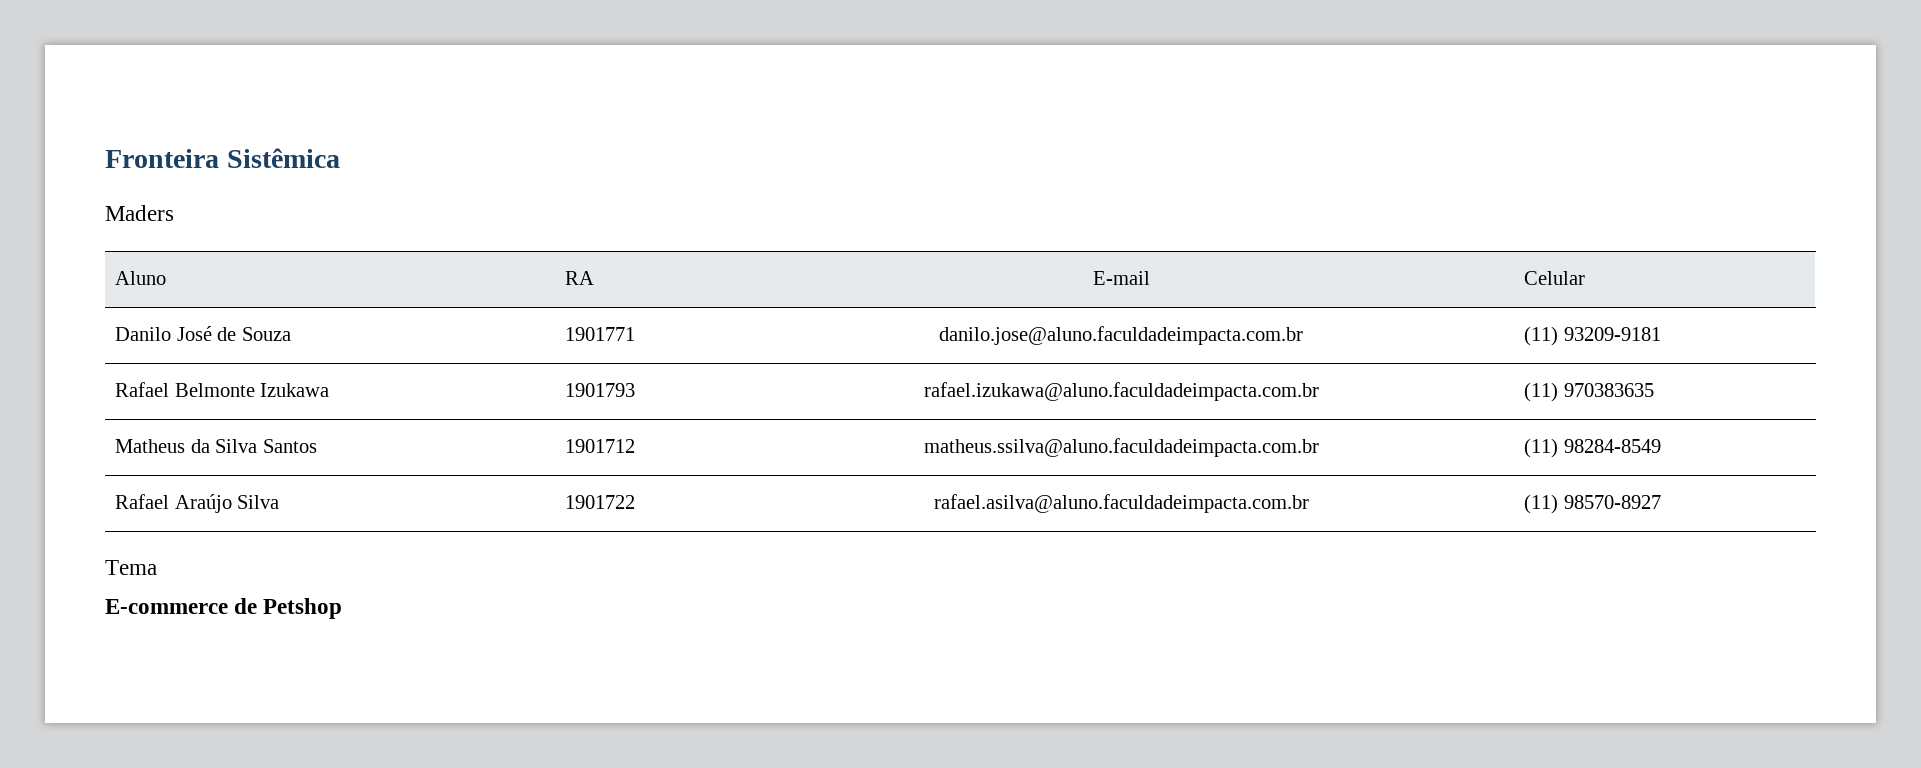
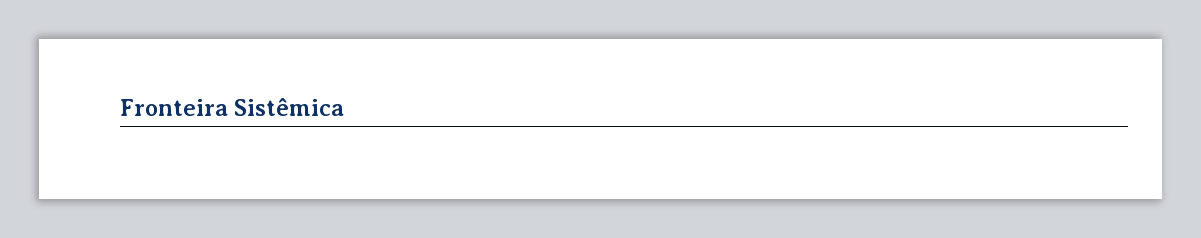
[105,205,174,221] [115,271,167,285] [565,271,595,285] [1092,271,1150,285] [1524,271,1586,285] [115,326,291,341] [565,327,636,341] [939,326,1303,345] [1524,326,1661,346] [115,382,330,397] [565,383,636,397] [923,382,1319,401] [1524,382,1654,402] [115,439,317,453] [565,439,636,453] [923,438,1319,457] [1524,438,1661,458] [115,494,280,513] [565,495,636,509] [933,494,1309,513] [1524,494,1661,514] [105,560,157,575] [105,598,343,619] // Maders // Aluno | RA | E-mail | Celular // Danilo José de Souza | 1901771 | danilo.jose@aluno.faculdadeimpacta.com.br | (11) 93209-9181 // Rafael Belmonte Izukawa | 1901793 | rafael.izukawa@aluno.faculdadeimpacta.com.br | (11) 970383635 // Matheus da Silva Santos | 1901712 | matheus.ssilva@aluno.faculdadeimpacta.com.br | (11) 98284-8549 // Rafael Araújo Silva | 1901722 | rafael.asilva@aluno.faculdadeimpacta.com.br | (11) 98570-8927 // Tema // E-commerce de Petshop -> (345, 107) none

